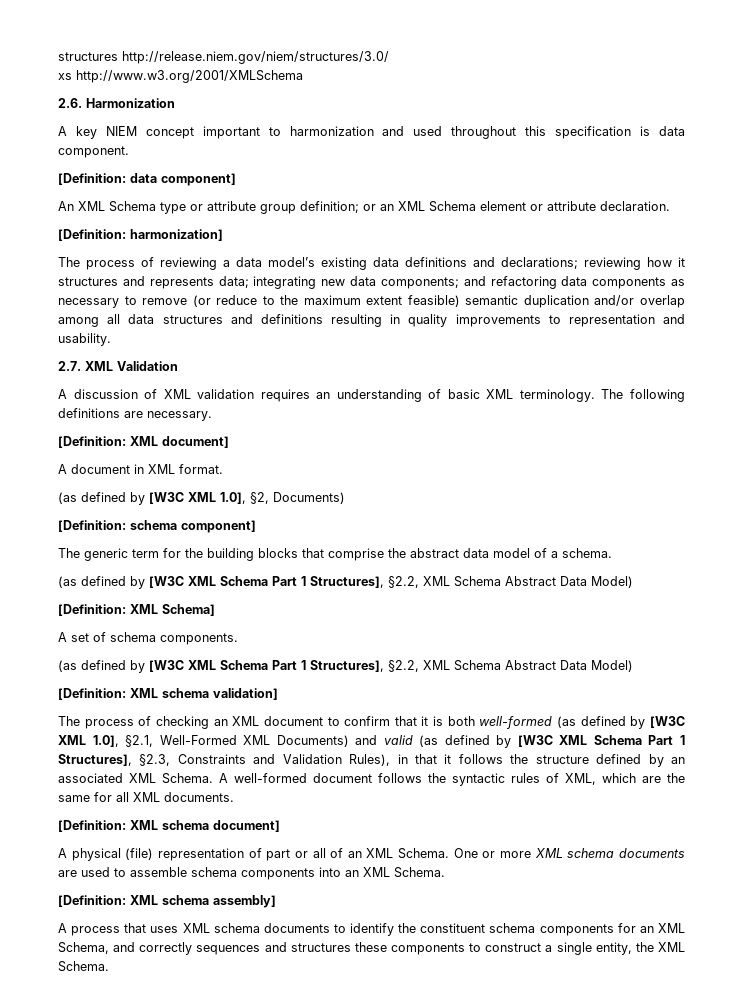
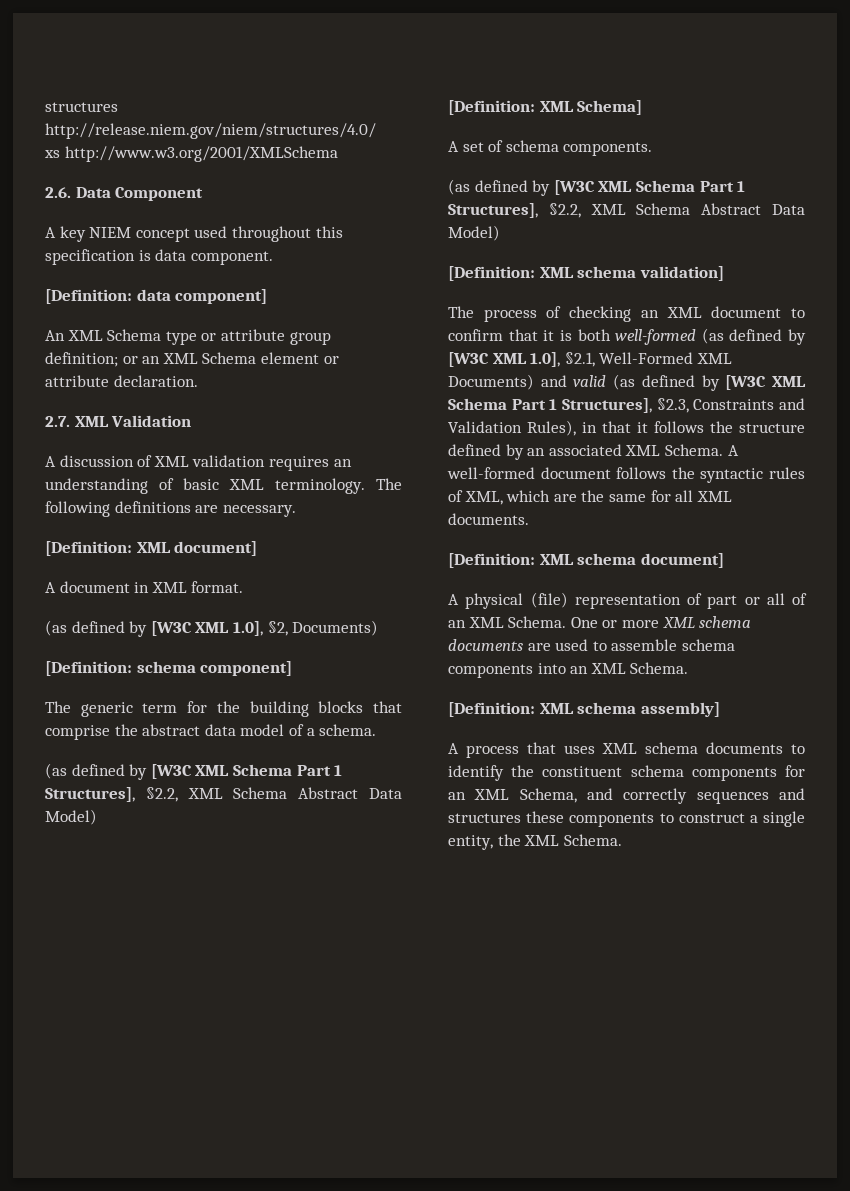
[58,51,389,64] structures http://release.niem.gov/niem/structures/3.0/ -> [45,102,118,112] [45,123,376,139] structures http://release.niem.gov/niem/structures/4.0/
[86,98,175,108] Harmonization -> [75,187,204,201] Data Component
[202,126,405,139] important to harmonization and -> (190, 235) none
[58,229,223,241] [58,257,685,270] [58,276,685,289] [58,295,686,308] [58,314,686,327] [58,333,111,346] // [Definition: harmonization] // The process of reviewing a data model’s existing data definitions and declarations; reviewing how it structures and represents data; integrating new data components; and refactoring data components as necessary to remove (or reduce to the maximum extent feasible) semantic duplication and/or overlap among all data structures and definitions resulting in quality improvements to representation and usability. -> (198, 381) none

